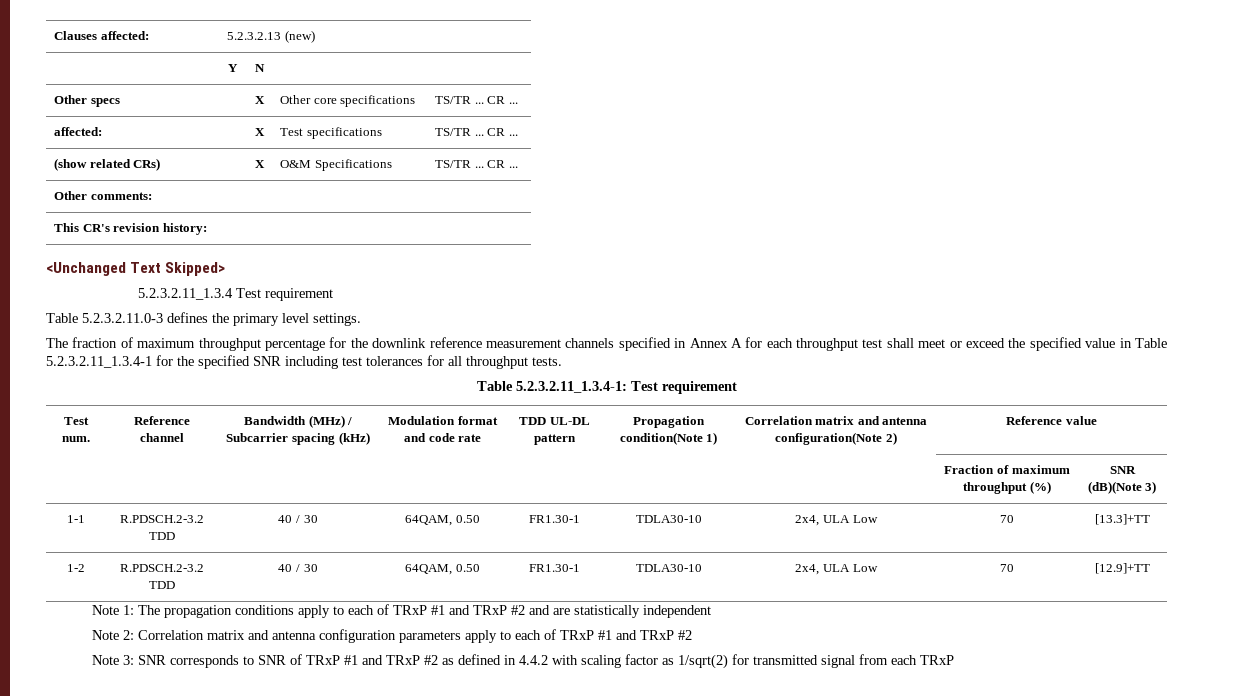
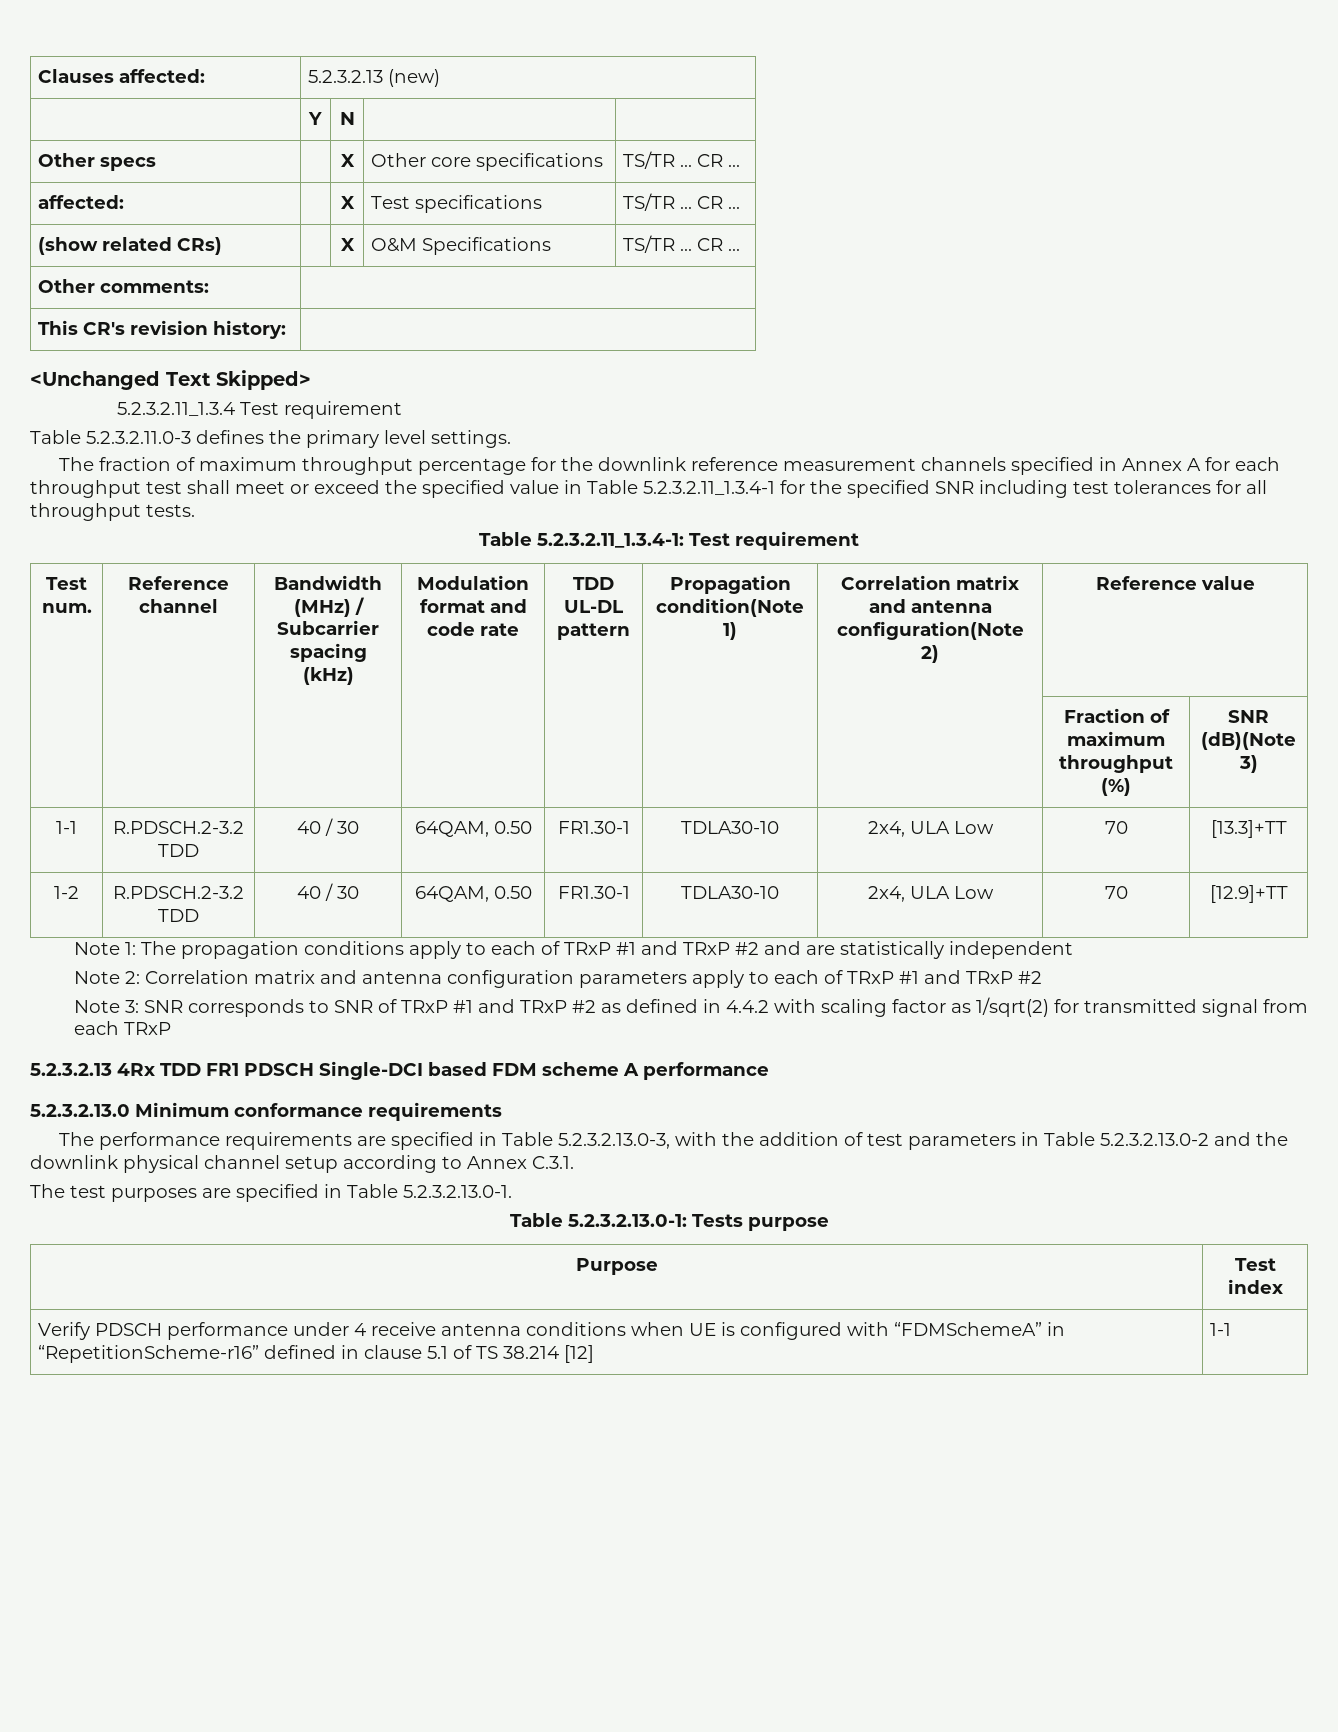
(955, 660) none -> [30,1061,769,1080] [30,1102,502,1121] [59,1132,1289,1150] [30,1155,574,1173] [30,1184,512,1202] [509,1213,829,1231] [575,1258,658,1275] [1234,1258,1276,1271] [1227,1279,1283,1294] [38,1322,1066,1340] [38,1345,595,1363] [1210,1323,1232,1336] // 5.2.3.2.13 4Rx TDD FR1 PDSCH Single-DCI based FDM scheme A performance // 5.2.3.2.13.0 Minimum conformance requirements // The performance requirements are specified in Table 5.2.3.2.13.0-3, with the addition of test parameters in Table 5.2.3.2.13.0-2 and the downlink physical channel setup according to Annex C.3.1. // The test purposes are specified in Table 5.2.3.2.13.0-1. // Table 5.2.3.2.13.0-1: Tests purpose // Purpose | Test index // Verify PDSCH performance under 4 receive antenna conditions when UE is configured with “FDMSchemeA” in “RepetitionScheme-r16” defined in clause 5.1 of TS 38.214 [12] | 1-1

